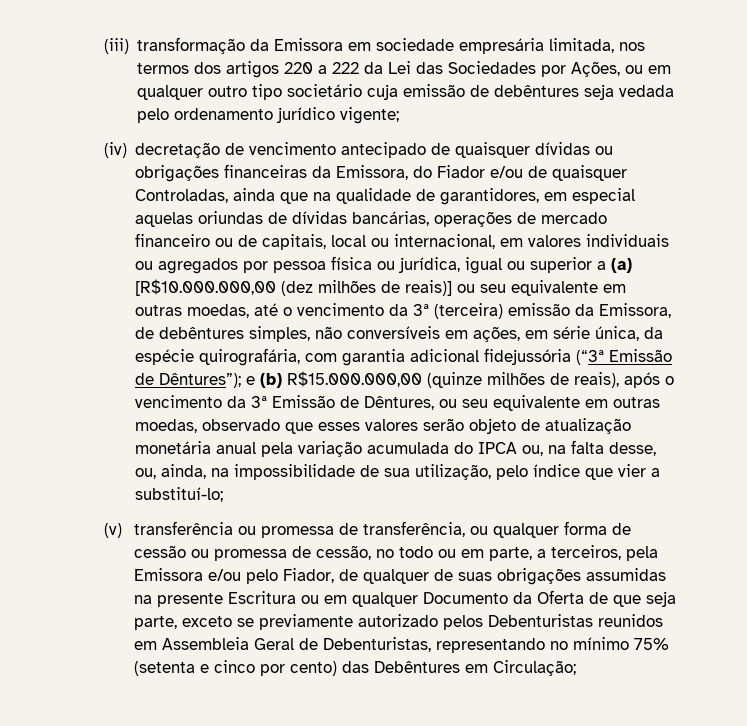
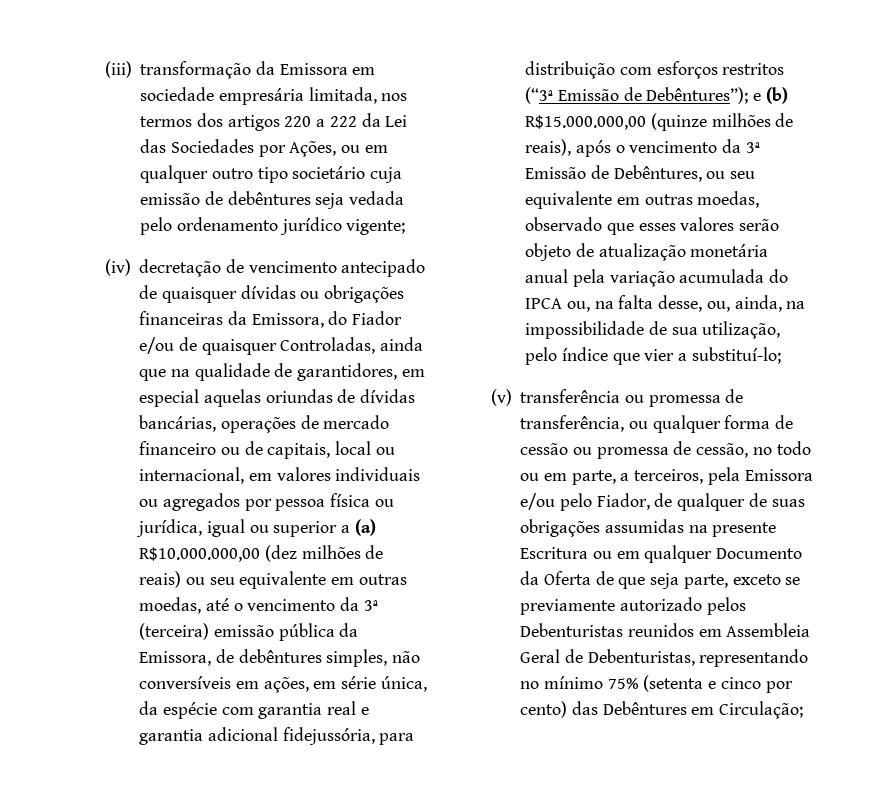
[135,279,277,296] [R$10.000.000,00 -> [139,547,261,562] R$10.000.000,00
[405,280,453,296] reais)] -> [139,571,182,588] reais)
(571, 309) none -> [278,623,335,641] pública
[199,348,301,366] quirografária, -> (218, 710) none
[410,348,572,365] adicional fidejussória -> [327,701,369,715] [139,727,415,745] [525,61,785,79] real e garantia adicional fidejussória, para distribuição com esforços restritos
[159,373,242,388] Dêntures”); -> [646,87,749,104] Debêntures”);
[364,396,435,410] Dêntures, -> [613,165,702,182] Debêntures,

